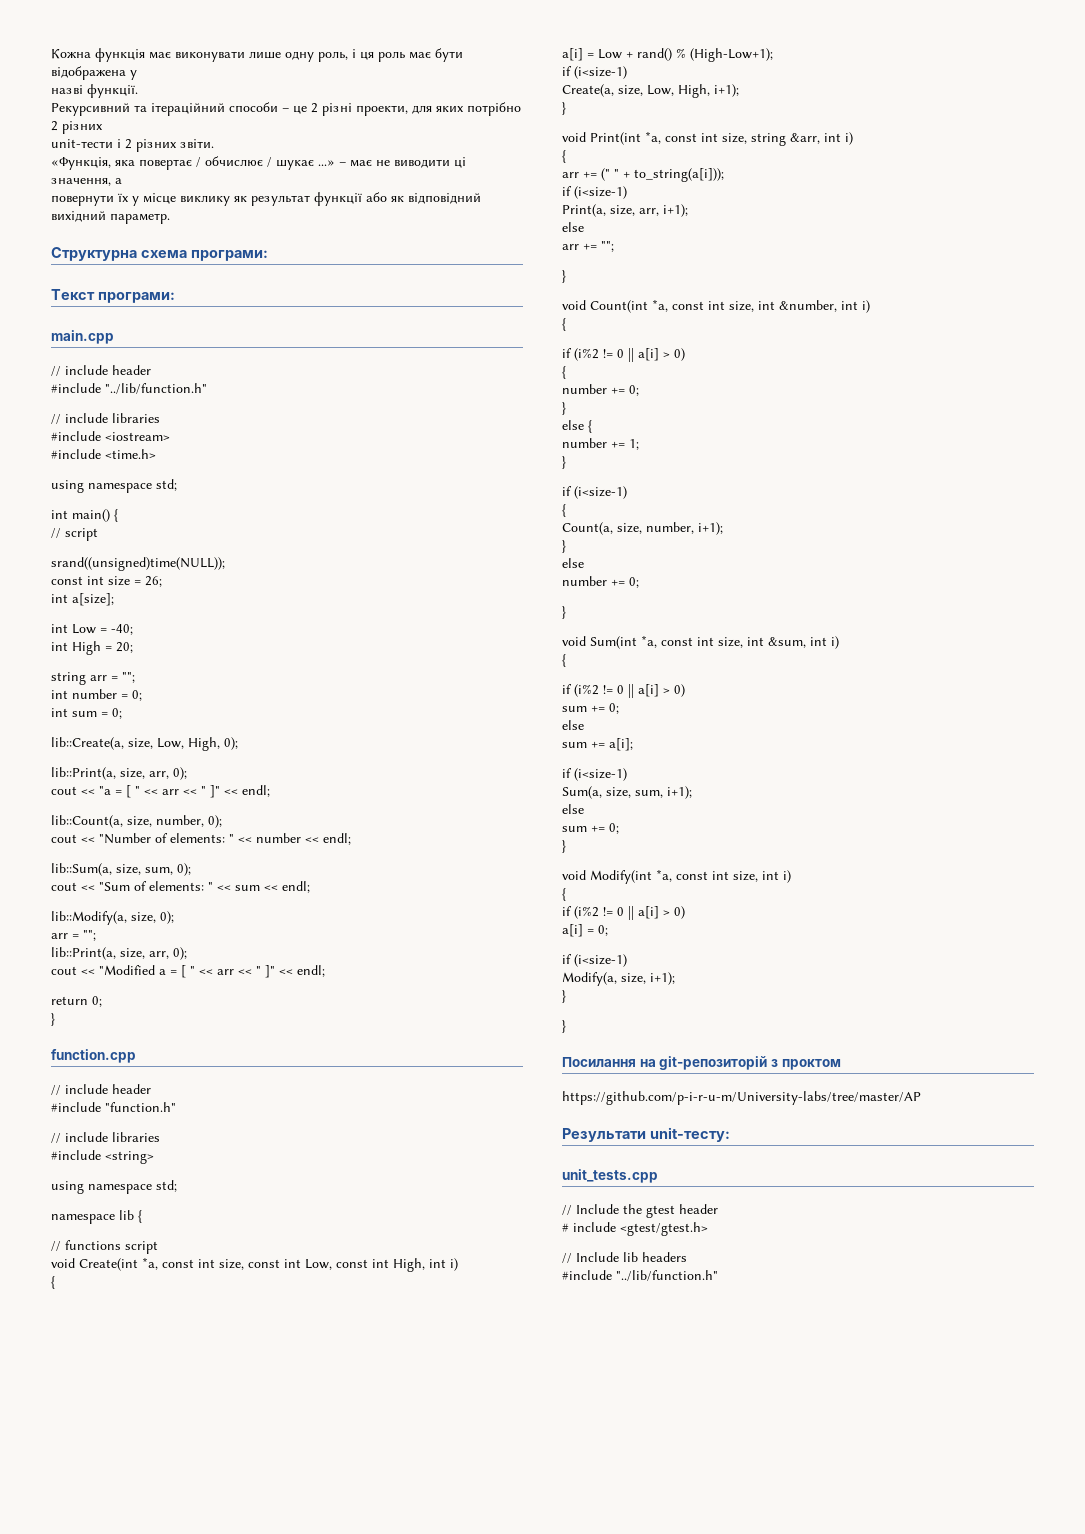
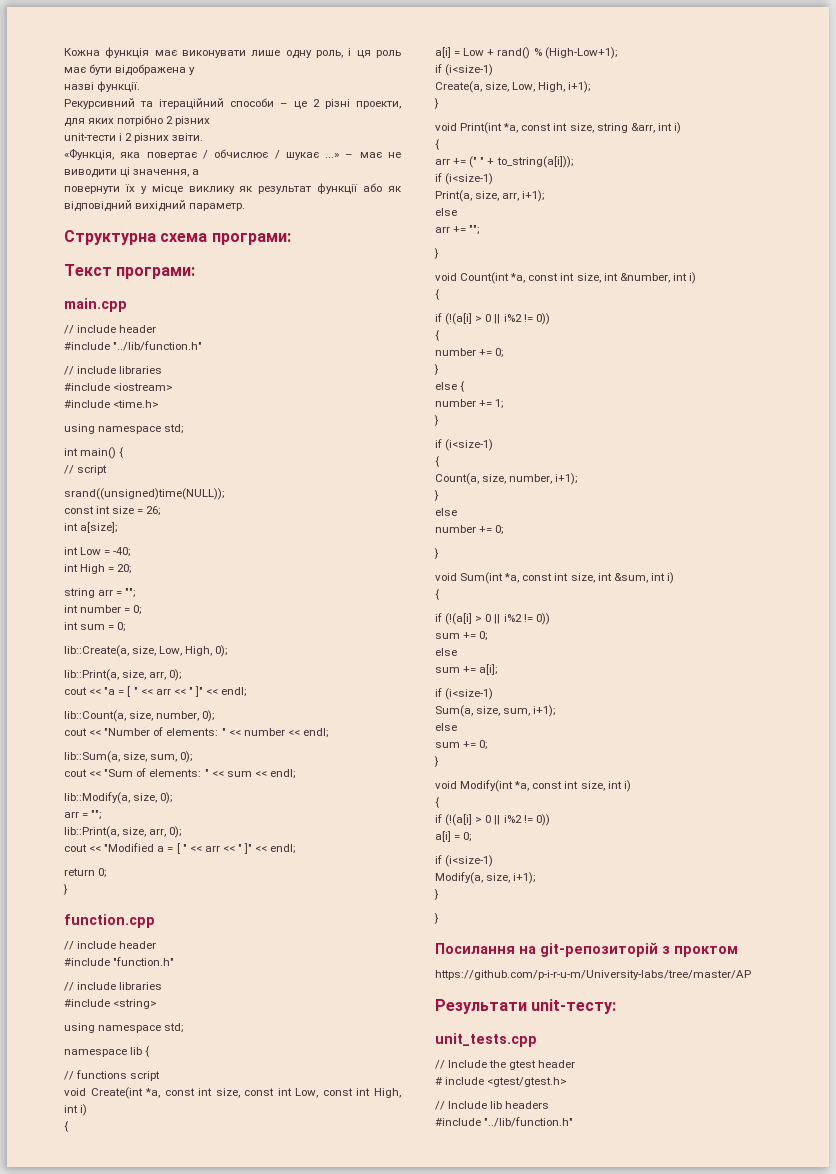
[574,348,685,362] (i%2 != 0 || a[i] > 0) -> [445,313,550,325] (!(a[i] > 0 || i%2 != 0))
[574,684,685,698] (i%2 != 0 || a[i] > 0) -> [445,613,550,625] (!(a[i] > 0 || i%2 != 0))
[574,906,685,920] (i%2 != 0 || a[i] > 0) -> [445,814,550,826] (!(a[i] > 0 || i%2 != 0))

